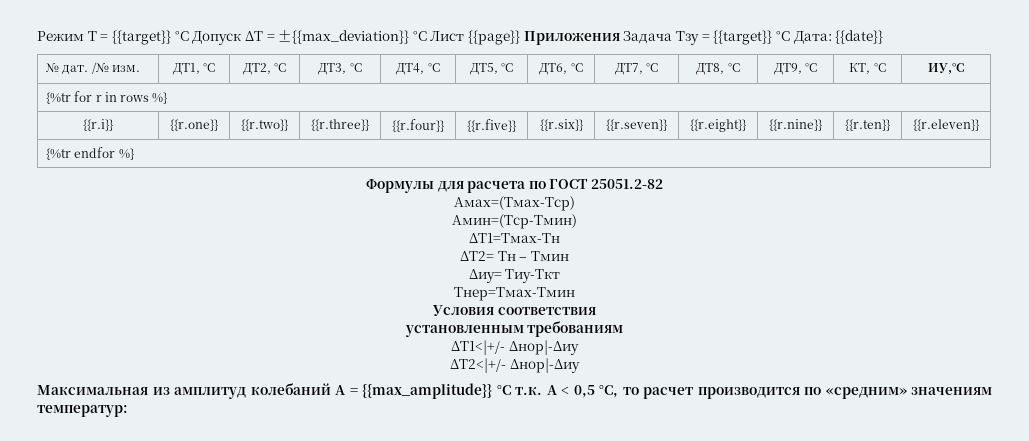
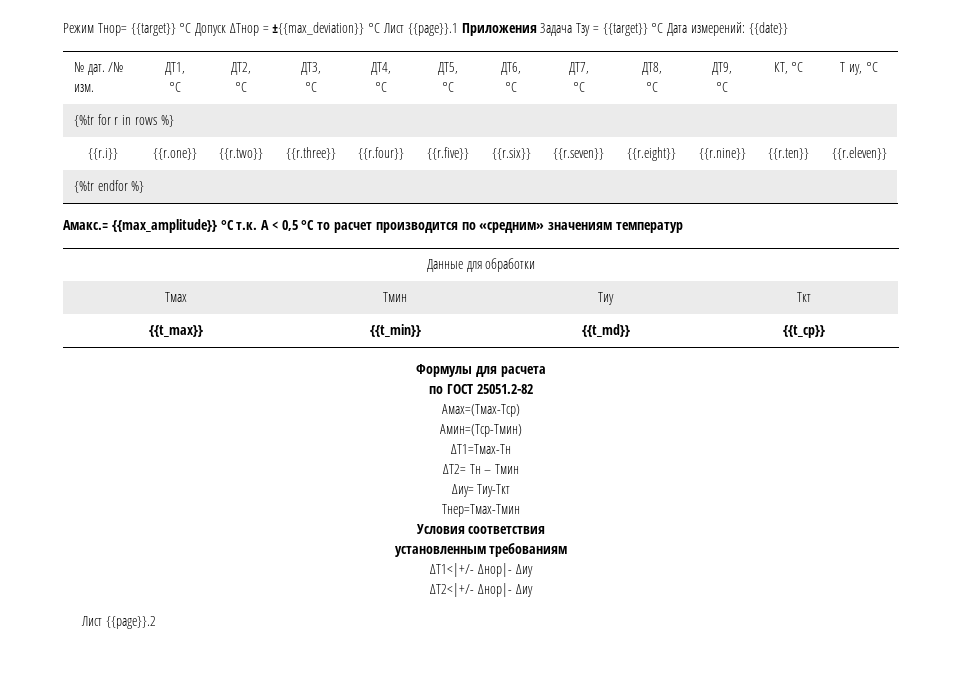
[87,31,109,41] Т = -> [97,23,127,36] Тнор=
[244,31,263,41] ΔТ -> [229,23,259,36] ΔТнор
[468,30,521,45] {{page}} -> [407,23,458,36] {{page}}.1
[793,31,832,44] Дата: -> [667,22,746,36] Дата измерений:
(200, 69) none -> (185, 68) //
(271, 69) none -> (251, 68) //
(347, 69) none -> (321, 68) //
(425, 69) none -> (391, 68) //
(498, 69) none -> (458, 68) //
(568, 69) none -> (521, 68) //
(643, 69) none -> (589, 68) //
(725, 69) none -> (662, 68) //
(802, 69) none -> (732, 68) //
[928,63,964,74] ИУ,°С -> [840,62,878,75] Т иу, °С
(134, 154) none -> [63,219,683,233] [426,258,536,272] [164,292,187,302] [383,292,407,302] [598,292,615,305] [796,292,811,302] [148,325,203,337] [369,324,421,337] [581,324,630,337] [782,325,825,338] // Амакс.= {{max_amplitude}} °С т.к. А < 0,5 °С то расчет производится по «средним» значениям температур // Данные для обработки // Тмах | Тмин | Тиу | Ткт // {{t_max}} | {{t_min}} | {{t_md}} | {{t_cp}}
(526, 187) none -> (546, 371) //
[508,340,579,355] Δнор|-Δиy -> [478,563,533,577] Δнор|- Δиy
[509,358,580,373] [37,383,992,399] [37,405,128,417] Δнор|-Δиy // Максимальная из амплитуд колебаний А = {{max_amplitude}} °С т.к. А < 0,5 °С, то расчет производится по «средним» значениям температур: -> [478,583,533,597] [80,616,156,629] Δнор|- Δиy // Лист {{page}}.2

